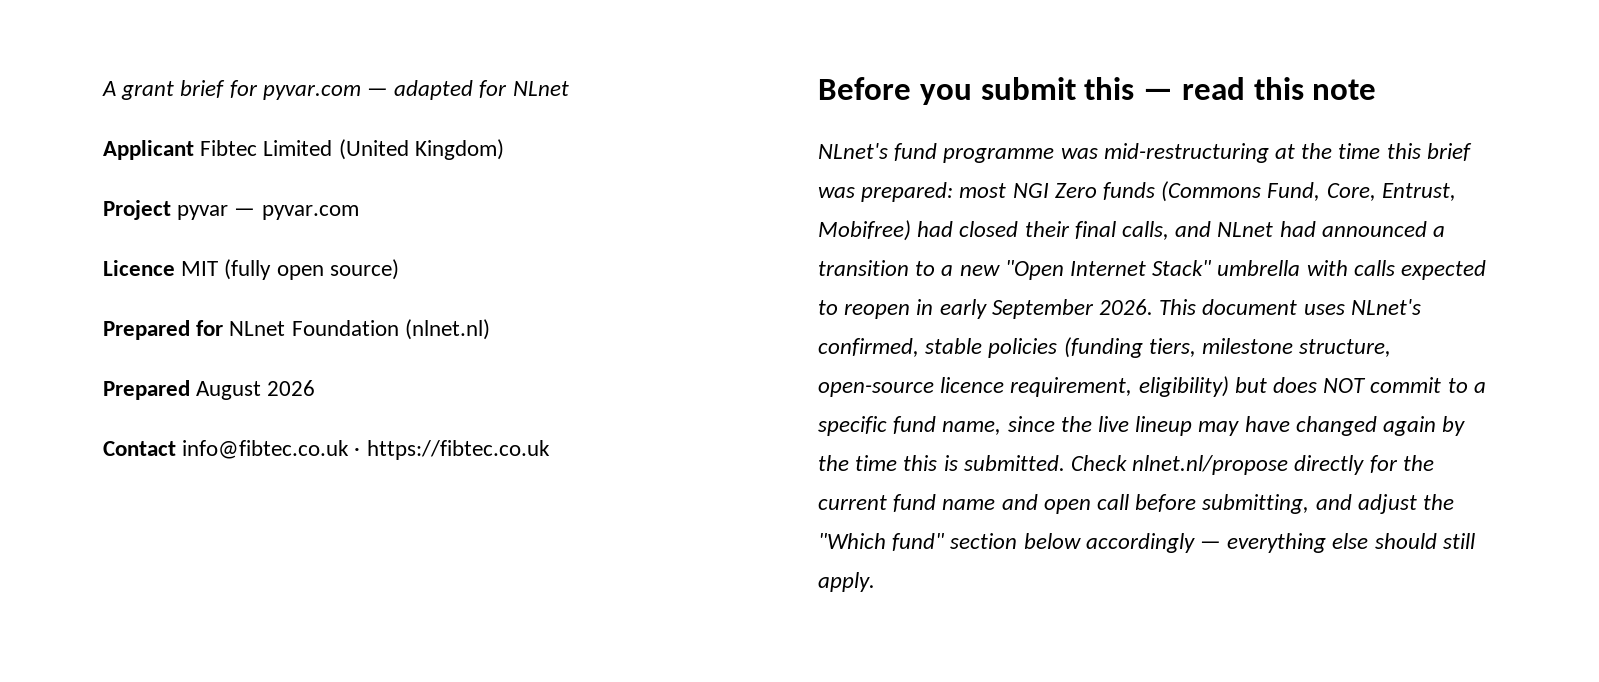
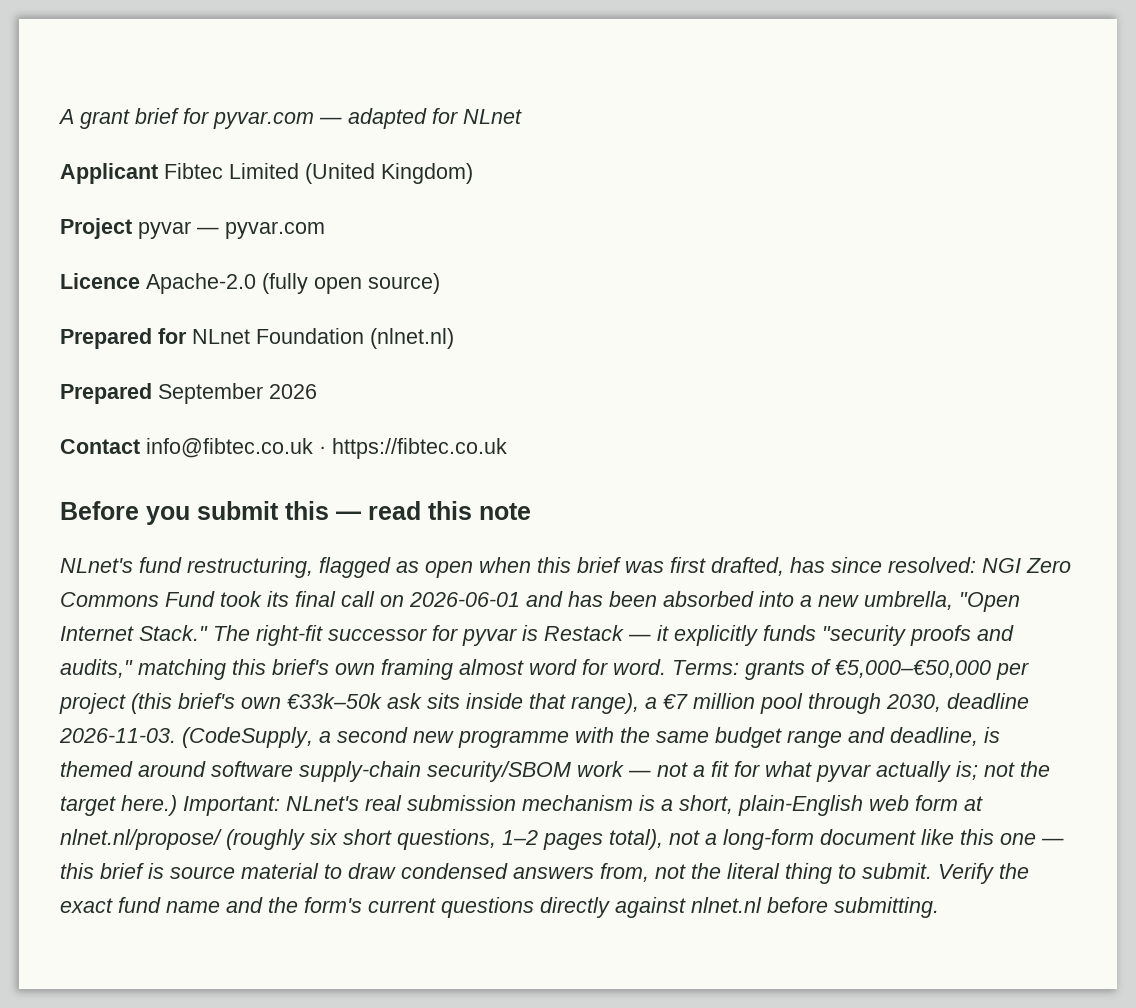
[181,261,219,276] MIT -> [146,273,256,294] Apache-2.0
[196,381,262,400] August -> [158,383,263,404] September
[943,143,1472,163] [818,181,1456,202] [818,220,1446,241] [818,260,936,276] programme was mid-restructuring at the time this brief was prepared: most NGI Zero funds (Commons Fund, Core, Entrust, Mobifree) had closed their final calls, and NLnet had announced a transition to -> [187,557,1071,578] [60,591,794,607] restructuring, flagged as open when this brief was first drafted, has since resolved: NGI Zero Commons Fund took its final call on 2026-06-01 and has been absorbed into
(1000, 270) none -> [864,591,953,610] umbrella,
[1152,260,1487,280] [818,299,1421,319] [818,337,1392,358] [818,376,1486,397] [818,416,1466,436] [818,455,1434,475] [818,494,1455,514] [818,533,1475,553] [818,572,875,592] Stack" umbrella with calls expected to reopen in early September 2026. This document uses NLnet's confirmed, stable policies (funding tiers, milestone structure, open-source licence requirement, eligibility) but does NOT commit to a specific fund name, since the live lineup may have changed again by the time this is submitted. Check nlnet.nl/propose directly for the current fund name and open call before submitting, and adjust the "Which fund" section below accordingly — everything else should still apply. -> [139,625,1014,646] [60,659,1029,680] [59,693,1029,714] [59,727,1000,748] [60,761,1050,782] [60,795,983,816] [60,829,1064,850] [60,863,1029,884] [60,897,939,918] Stack." The right-fit successor for pyvar is Restack — it explicitly funds "security proofs and audits," matching this brief's own framing almost word for word. Terms: grants of €5,000–€50,000 per project (this brief's own €33k–50k ask sits inside that range), a €7 million pool through 2030, deadline 2026-11-03. (CodeSupply, a second new programme with the same budget range and deadline, is themed around software supply-chain security/SBOM work — not a fit for what pyvar actually is; not the target here.) Important: NLnet's real submission mechanism is a short, plain-English web form at nlnet.nl/propose/ (roughly six short questions, 1–2 pages total), not a long-form document like this one — this brief is source material to draw condensed answers from, not the literal thing to submit. Verify the exact fund name and the form's current questions directly against nlnet.nl before submitting.

